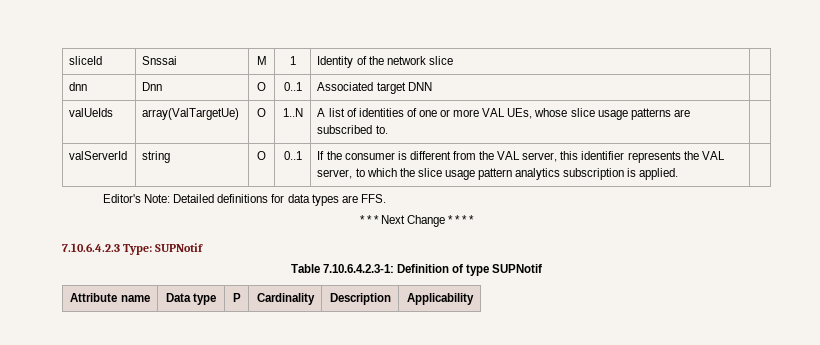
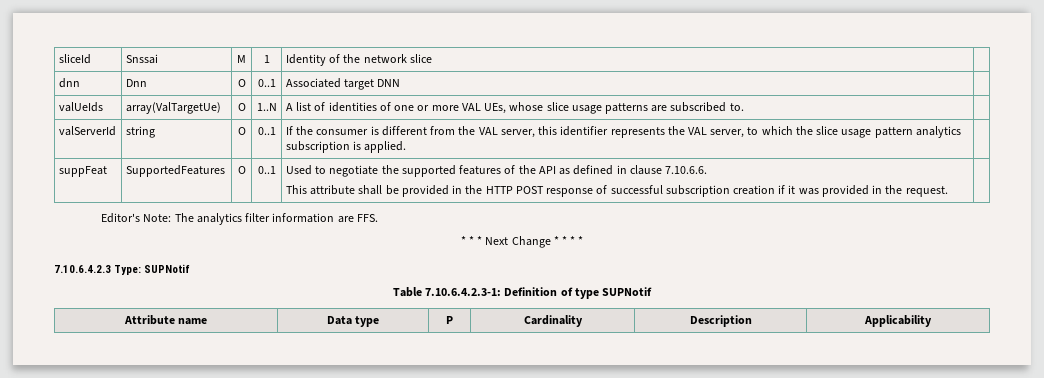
[102,194,339,206] // Editor's Note: Detailed definitions for data types -> [58,166,107,177] [125,165,225,177] [237,166,246,174] [257,166,276,174] [285,165,707,177] [285,185,948,197] [101,213,335,225] // suppFeat | SupportedFeatures | O | 0..1 | Used to negotiate the supported features of the API as defined in clause 7.10.6.6. // This attribute shall be provided in the HTTP POST response of successful subscription creation if it was provided in the request. | // Editor's Note: The analytics filter information

